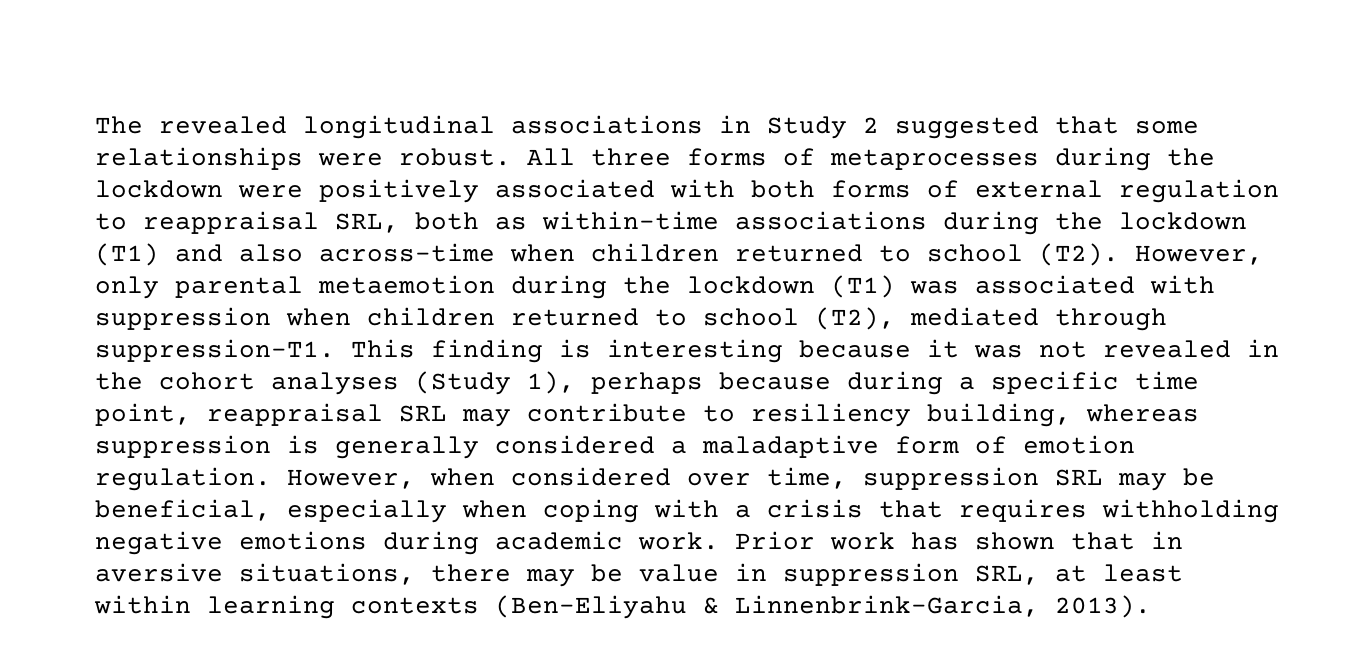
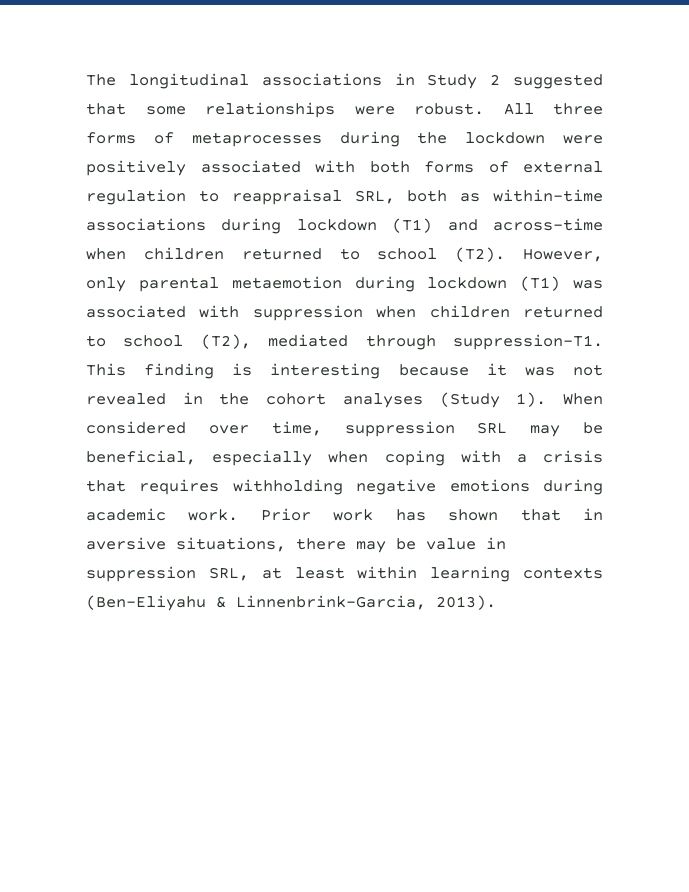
[159,116,287,134] revealed -> (116, 80) none
[1055,212,1103,230] the -> (282, 226) none
[239,244,303,262] also -> (478, 225) none
[623,276,671,294] the -> (415, 284) none
[527,371,1199,395] [95,403,1199,427] [95,435,1135,459] [95,467,495,491] 1), perhaps because during a specific time point, reappraisal SRL may contribute to resiliency building, whereas suppression is generally considered a maladaptive form of emotion regulation. However, when -> [516,392,603,407] 1). When

